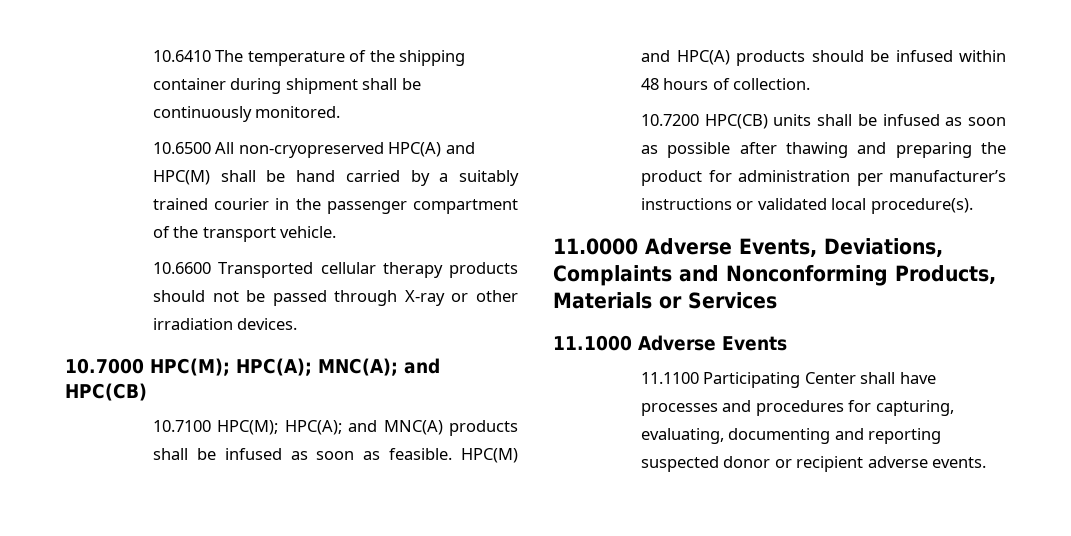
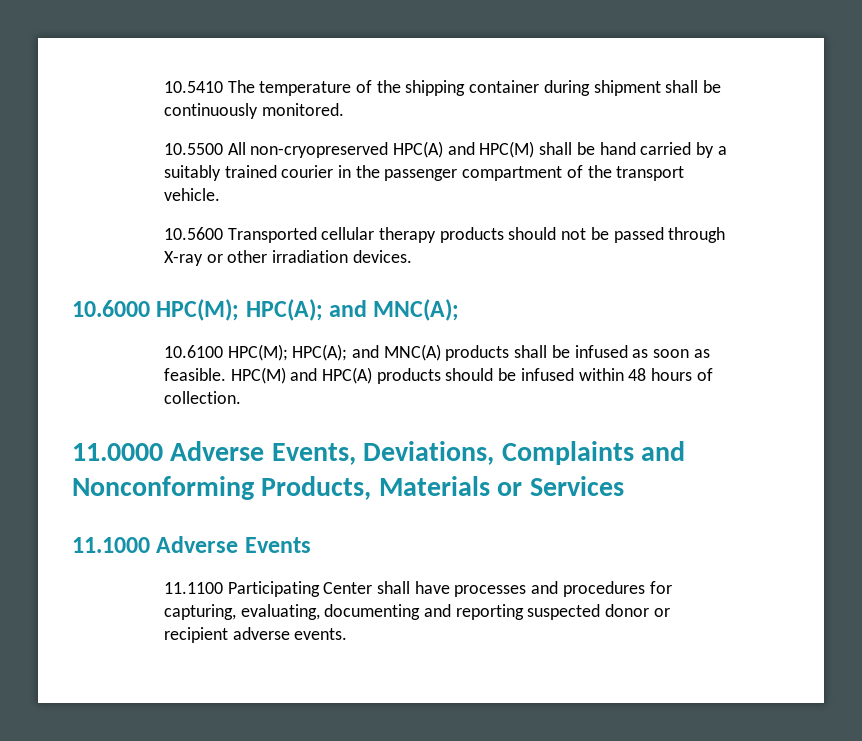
[153,50,212,62] 10.6410 -> [163,81,223,93] 10.5410
[153,142,212,154] 10.6500 -> [163,143,223,155] 10.5500
[153,262,212,274] 10.6600 -> [163,227,223,240] 10.5600
[65,358,312,376] 10.7000 HPC(M); HPC(A); -> [72,299,368,321] 10.6000 HPC(M); HPC(A); and
[404,358,440,374] [65,383,147,401] [153,420,212,432] and HPC(CB) // 10.7100 -> [163,345,223,358] // 10.6100
[641,114,1006,129] [641,142,1006,158] [641,170,1006,186] [641,198,973,214] // 10.7200 HPC(CB) units shall be infused as soon as possible after thawing and preparing the product for administration per manufacturer’s instructions or validated local procedure(s). -> (241, 397) none

